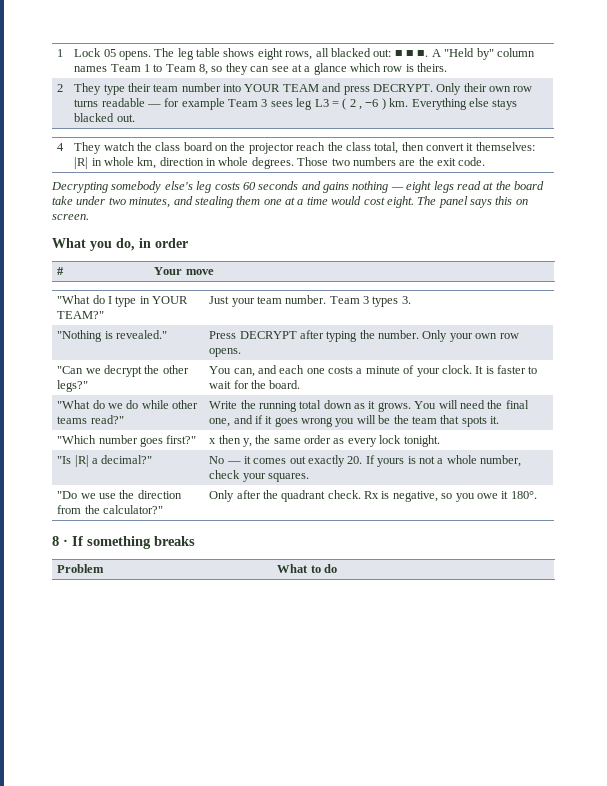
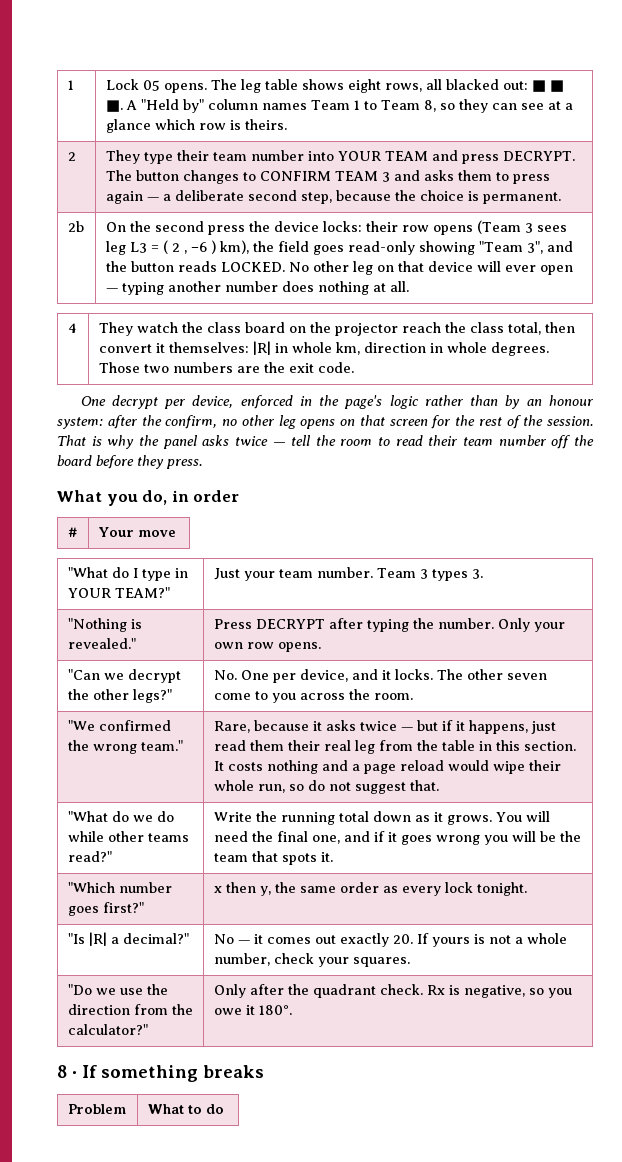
[436,83,533,95] [74,98,259,110] Only their own row turns readable — for example Team -> [105,170,550,184] [105,190,561,204] [67,221,84,232] [105,220,521,235] The button changes to CONFIRM TEAM 3 and asks them to press again — a deliberate second step, because the choice is permanent. // 2b | On the second press the device locks: their row opens (Team
[389,98,518,110] [74,113,135,122] km. Everything else stays blacked out. -> [219,240,573,255] [105,261,573,275] [105,281,409,295] km), the field goes read-only showing "Team 3", and the button reads LOCKED. No other leg on that device will ever open — typing another number does nothing at all.
[51,181,544,193] [52,196,528,208] [52,214,89,220] Decrypting somebody else's leg costs 60 seconds and gains nothing — eight legs read at the board take under two minutes, and stealing them one at a time would cost eight. The panel says this on screen. -> [80,395,594,409] [57,415,593,429] [57,435,594,449] [57,455,202,469] One decrypt per device, enforced in the page's logic rather than by an honour system: after the confirm, no other leg opens on that screen for the rest of the session. That is why the panel asks twice — tell the room to read their team number off the board before they press.
[209,365,538,377] [209,380,301,389] You can, and each one costs a minute of your clock. It is faster to wait for the board. -> [213,669,547,683] [213,689,413,703] [67,720,171,731] [67,740,183,754] [213,720,556,734] [213,740,576,754] [213,760,561,774] [213,780,439,794] No. One per device, and it locks. The other seven come to you across the room. // "We confirmed the wrong team." | Rare, because it asks twice — but if it happens, just read them their real leg from the table in this section. It costs nothing and a page reload would wipe their whole run, so do not suggest that.

